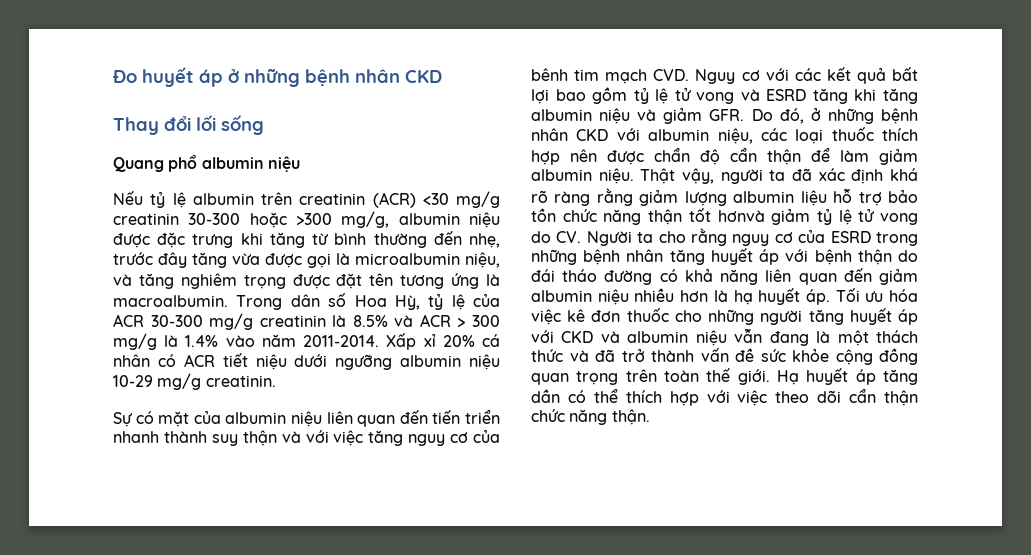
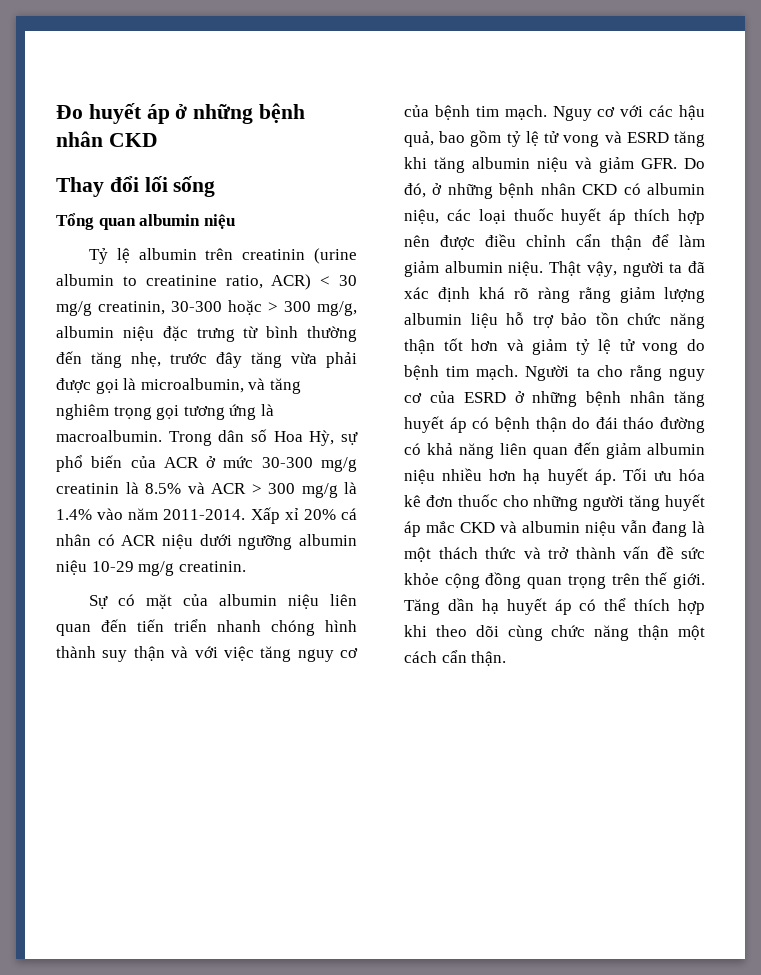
[113,155,198,172] Quang phổ -> [56,213,136,230] Tổng quan
[113,191,166,208] Nếu tỷ -> [89,248,109,264] Tỷ
[372,191,500,208] [113,212,332,228] (ACR) <30 mg/g creatinin 30-300 hoặc >300 -> [313,248,357,264] [56,274,357,290] [56,300,311,316] (urine albumin to creatinine ratio, ACR) < 30 mg/g creatinin, 30-300 hoặc > 300
[113,233,150,248] được -> (154, 333) none
[240,232,305,248] khi tăng -> (235, 335) none
(462, 238) none -> [91,352,122,368] tăng
(260, 259) none -> [326,352,357,368] phải
[355,252,500,268] microalbumin niệu, -> [140,378,244,393] microalbumin,
[292,273,394,289] được đặt tên -> [156,405,180,420] gọi
[428,293,500,310] [113,314,144,327] tỷ lệ của ACR -> [340,432,358,445] [56,455,254,472] sự phổ biến của ACR ở mức
[222,353,248,367] tiết -> (157, 540) none
(159, 437) none -> [271,620,357,636] chóng hình
[531,67,918,84] [531,89,549,104] bênh tim mạch CVD. Nguy cơ với các kết quả bất lợi -> [434,105,705,121] [404,131,434,147] bệnh tim mạch. Nguy cơ với các hậu quả,
[616,128,640,141] với -> [623,183,641,195] có
(874, 134) none -> [561,208,627,225] huyết áp
[654,147,720,165] chẩn độ -> [485,234,566,247] điều chỉnh
[717,210,765,222] hơnvà -> [471,339,524,351] hơn và
[556,231,582,243] CV. -> [404,365,519,380] bệnh tim mạch.
[876,232,918,246] trong -> [514,391,525,403] ở
[785,249,809,262] với -> [472,417,490,429] có
[713,290,728,302] là -> (517, 475) none
[531,309,561,325] việc -> (705, 475) none
[531,330,554,343] với -> [426,521,455,533] mắc
[595,349,615,362] đã -> (541, 553) none
[664,370,699,382] toàn -> (640, 579) none
[777,368,918,385] [531,388,918,406] [531,409,608,425] Hạ huyết áp tăng dần có thể thích hợp với việc theo dõi cẩn thận chức năng -> [404,598,705,615] [404,625,705,641] [404,650,467,663] Tăng dần hạ huyết áp có thể thích hợp khi theo dõi cùng chức năng thận một cách cẩn

